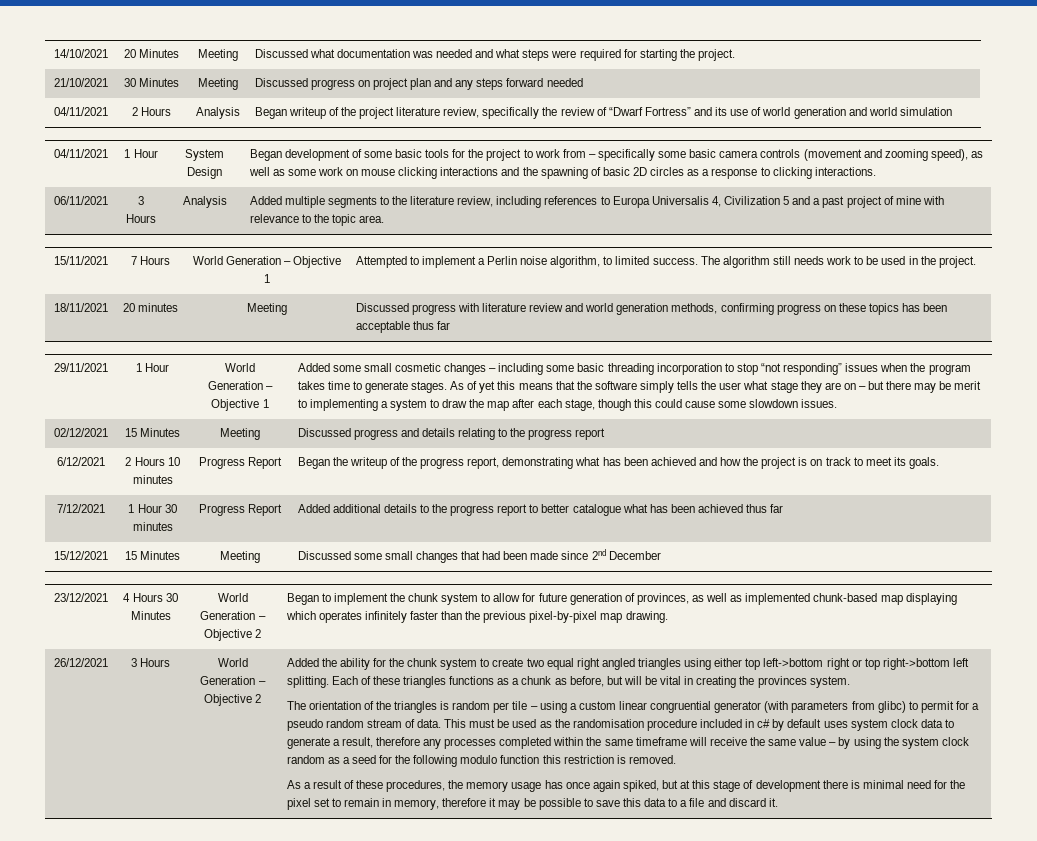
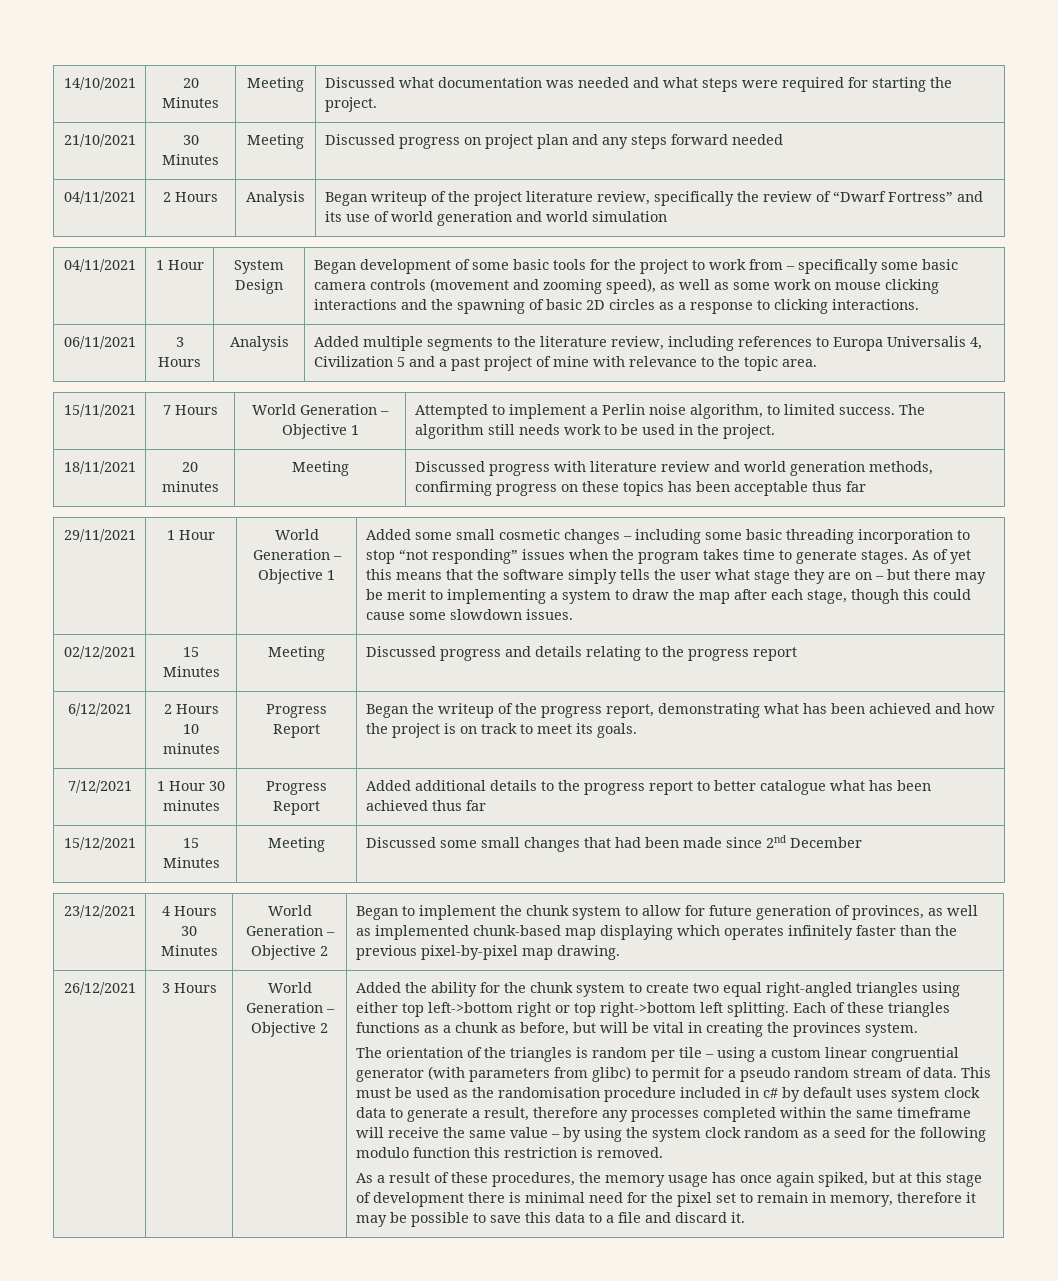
[576,658,635,670] right angled -> [765,982,852,997] right-angled

